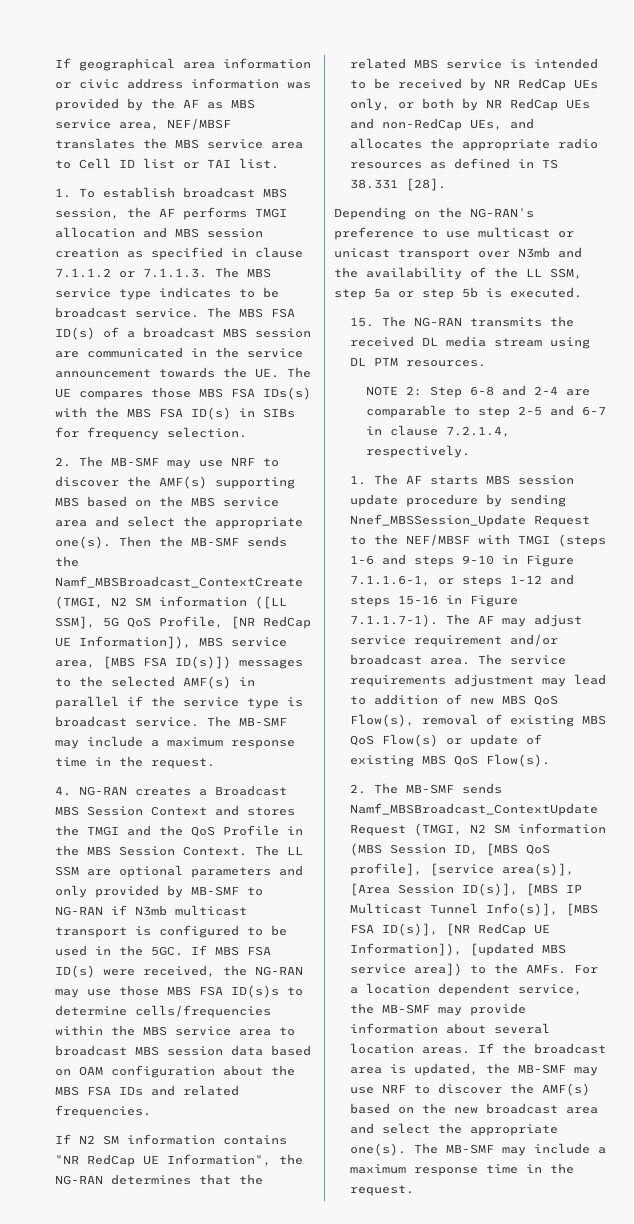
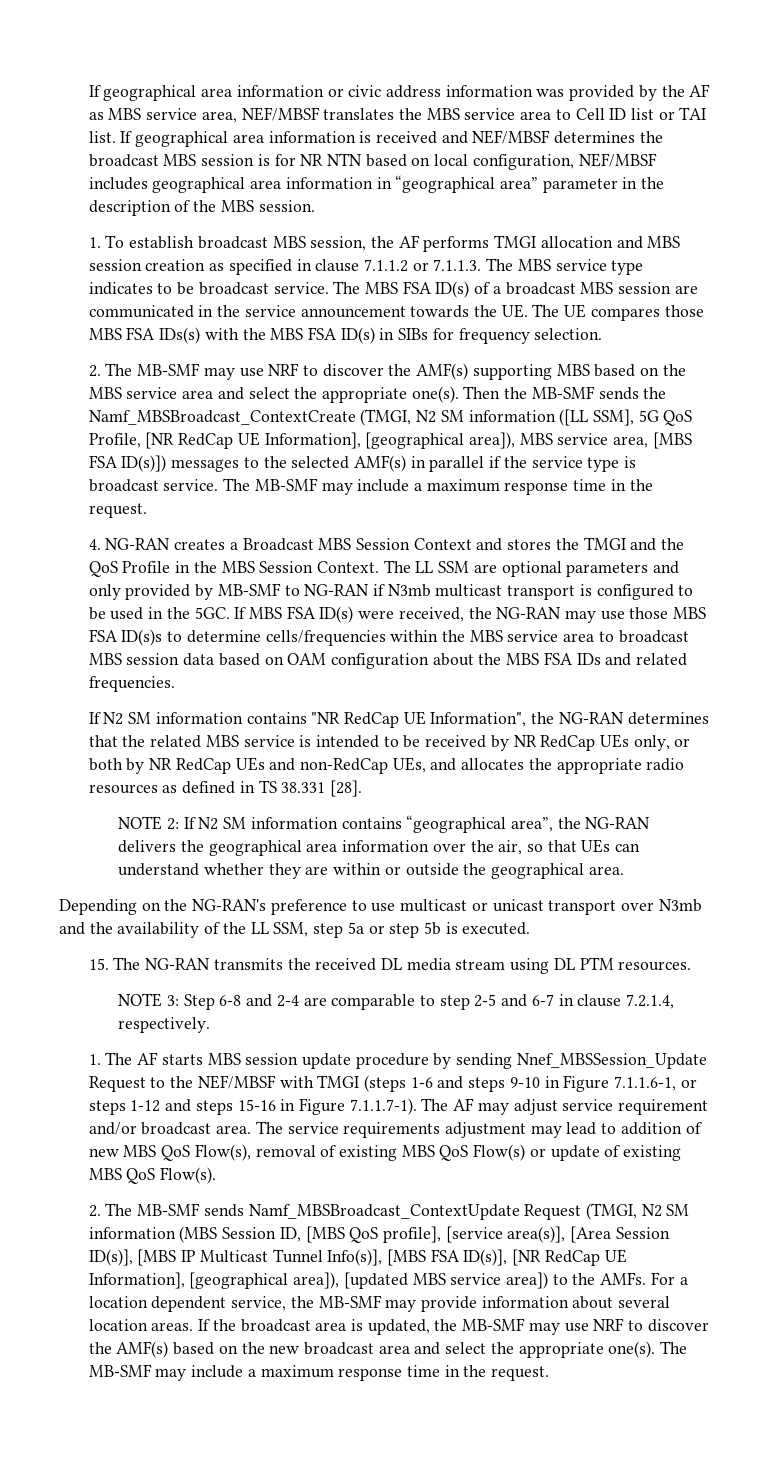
(279, 163) none -> [120,130,663,147] [88,153,657,170] [88,175,665,193] [88,200,315,216] If geographical area information is received and NEF/MBSF determines the broadcast MBS session is for NR NTN based on local configuration, NEF/MBSF includes geographical area information in “geographical area” parameter in the description of the MBS session.
[78,636,191,649] Information]), -> [264,432,515,449] Information], [geographical area]),
(446, 184) none -> [118,815,651,833] [118,839,641,856] [118,863,624,879] // NOTE 2: If N2 SM information contains “geographical area”, the NG-RAN delivers the geographical area information over the air, so that UEs can understand whether they are within or outside the geographical area.
[405,386,422,396] 2: -> [166,995,179,1006] 3:
[349,943,462,956] Information]), -> [88,1272,340,1289] Information], [geographical area]),

